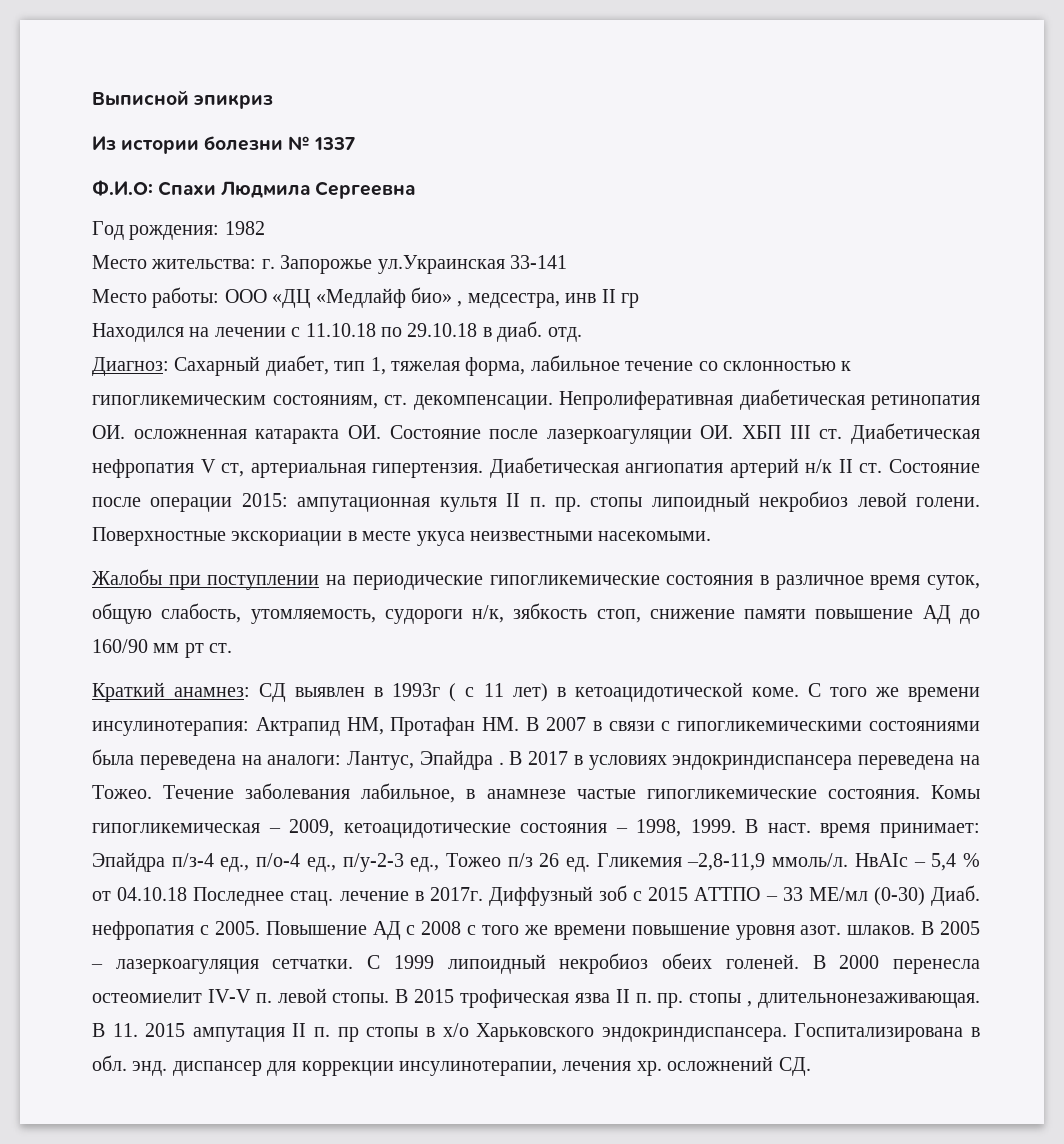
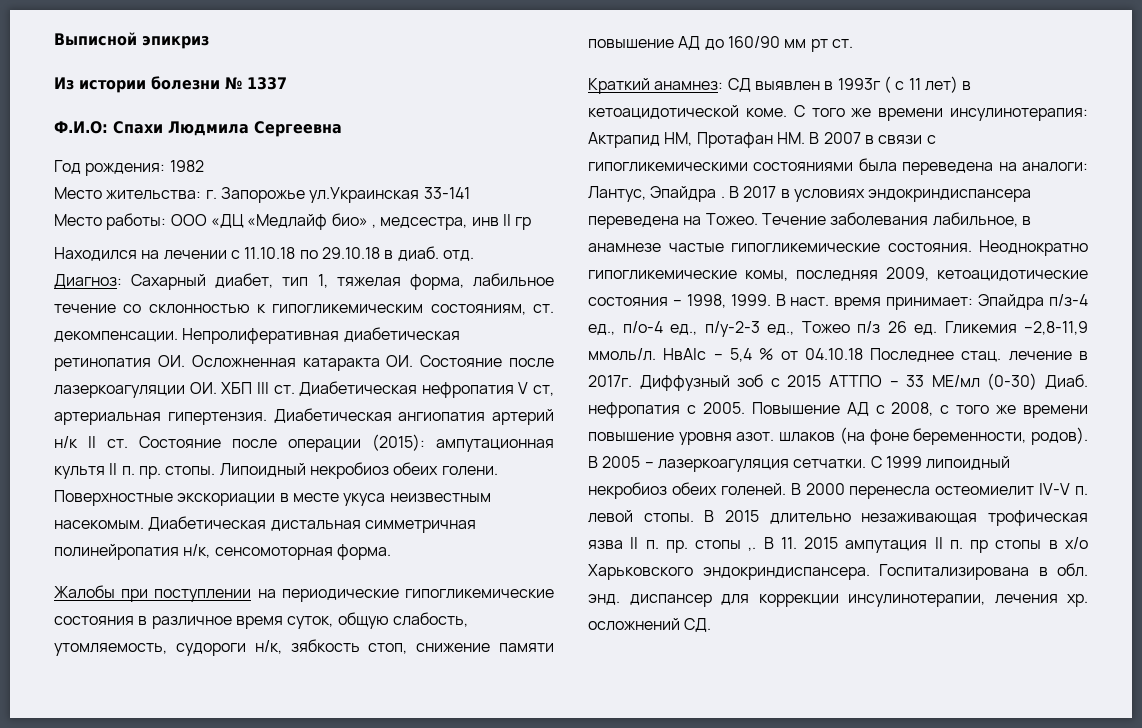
[133,429,247,439] осложненная -> [191,355,296,368] Осложненная
[241,493,288,507] 2015: -> [372,434,425,451] (2015):
[590,491,907,512] стопы липоидный некробиоз левой -> [165,462,439,479] стопы. Липоидный некробиоз обеих
[469,531,712,541] неизвестными насекомыми. -> [389,493,491,502] [54,516,476,533] [54,544,391,560] неизвестным насекомым. Диабетическая дистальная симметричная полинейропатия н/к, сенсомоторная форма.
[930,785,980,799] [92,823,281,833] Комы гипогликемическая – -> [979,240,1088,256] [588,270,878,281] Неоднократно гипогликемические комы, последняя
[421,921,462,935] 2008 -> [891,402,934,416] 2008,
[847,925,916,935] шлаков. -> [779,427,1088,445] шлаков (на фоне беременности, родов).
(455, 996) none -> [769,513,978,524] длительно незаживающая
[747,993,981,1008] , длительнонезаживающая. -> [748,547,757,551] ,.

